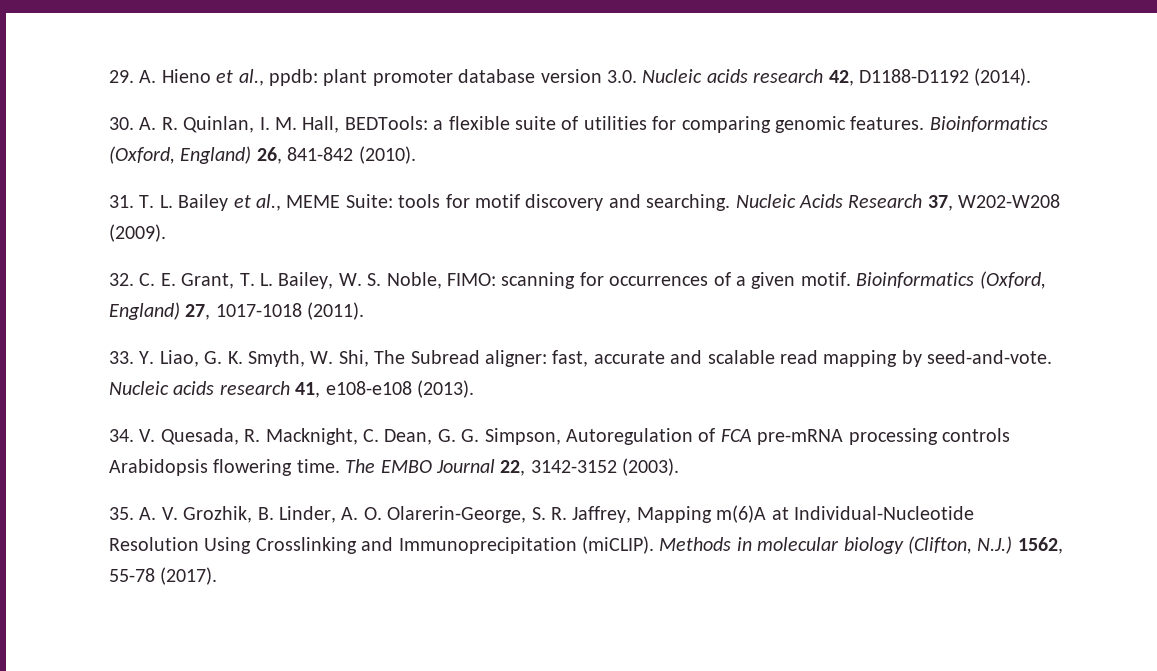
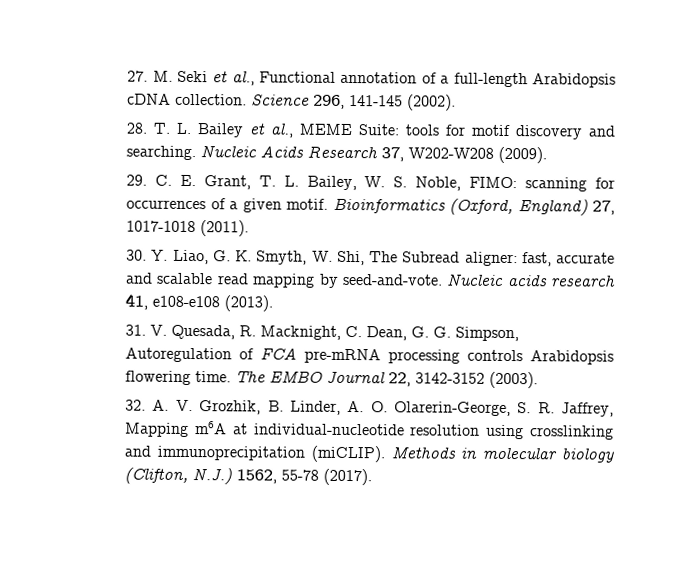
[109,68,1032,86] [109,116,1048,133] [109,146,416,164] [109,195,135,208] 29. A. Hieno et al., ppdb: plant promoter database version 3.0. Nucleic acids research 42, D1188-D1192 (2014). // 30. A. R. Quinlan, I. M. Hall, BEDTools: a flexible suite of utilities for comparing genomic features. Bioinformatics (Oxford, England) 26, 841-842 (2010). // 31. -> [127,70,616,88] [127,93,457,111] [126,122,148,134] 27. M. Seki et al., Functional annotation of a full-length Arabidopsis cDNA collection. Science 296, 141-145 (2002). // 28.
[109,273,135,286] 32. -> [126,174,148,186] 29.
[109,351,135,364] 33. -> [126,249,148,261] 30.
[109,429,135,442] 34. -> [125,324,147,336] 31.
[109,507,135,520] 35. -> [125,399,147,411] 32.
[716,505,975,523] [109,537,577,554] m(6)A at Individual-Nucleotide Resolution Using Crosslinking and Immunoprecipitation -> [194,421,614,440] [124,445,305,461] m6A at individual-nucleotide resolution using crosslinking and immunoprecipitation

